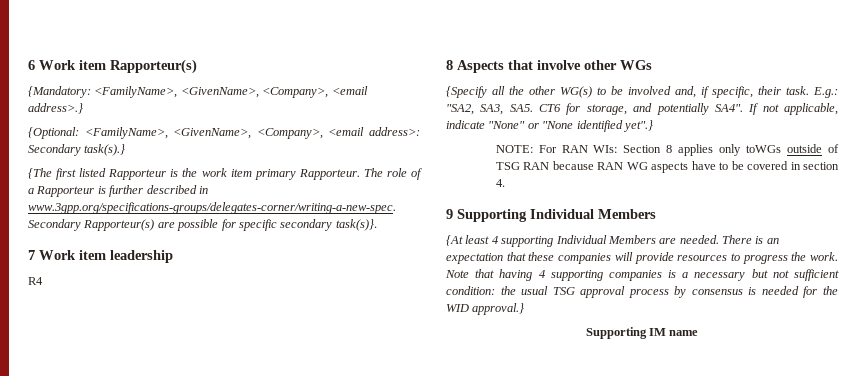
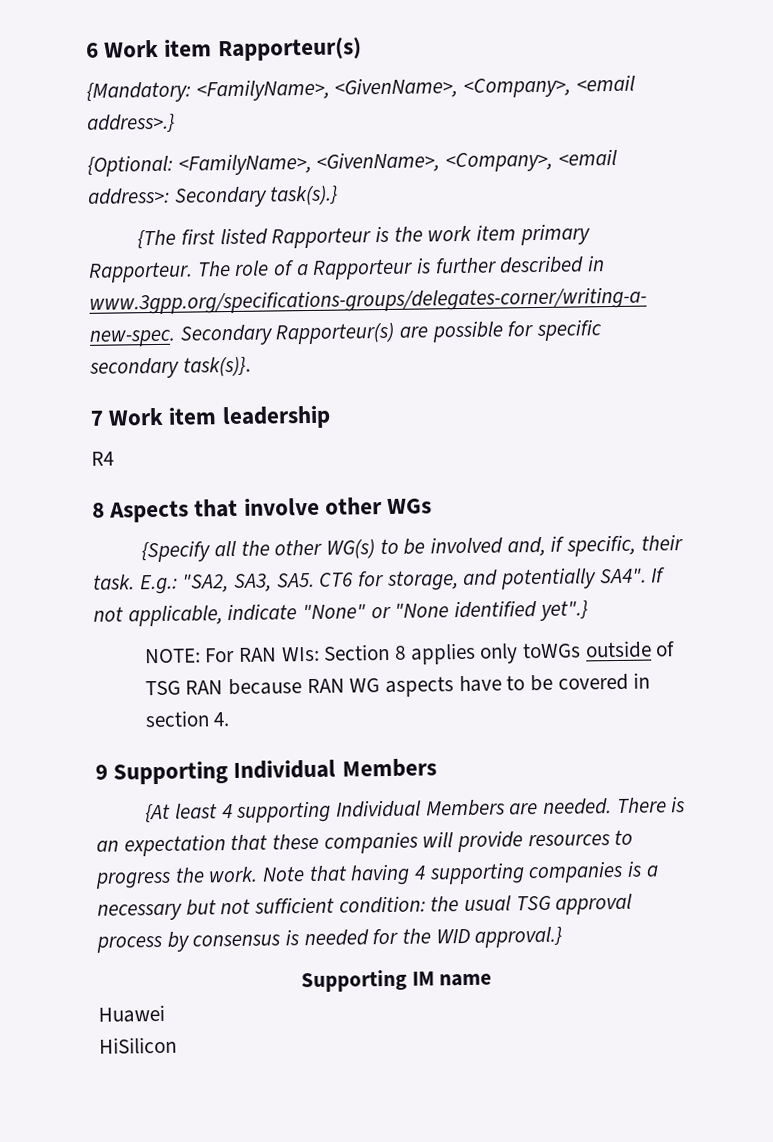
(699, 333) none -> [98,1004,165,1023] [99,1036,177,1054] // Huawei // HiSilicon

